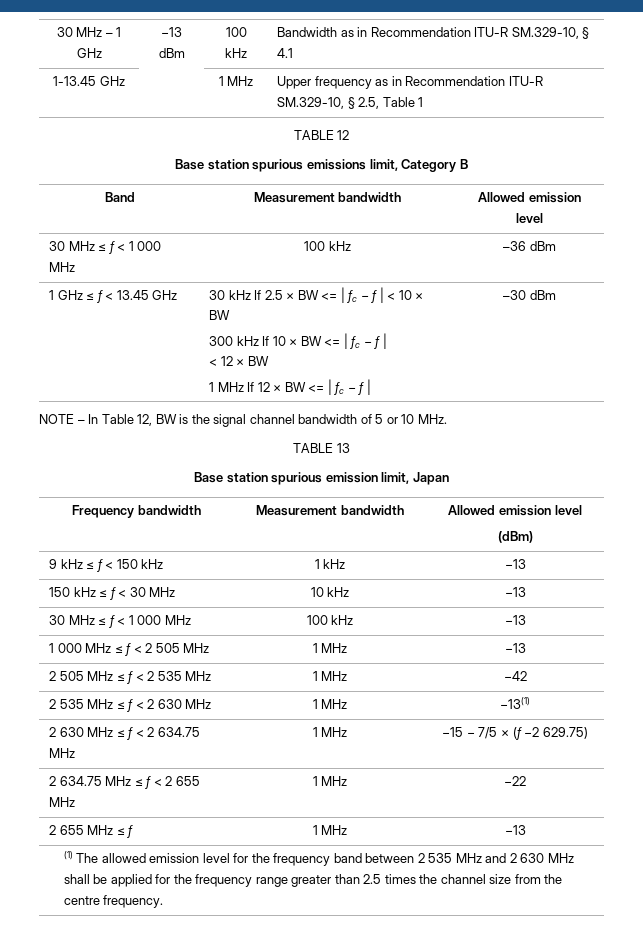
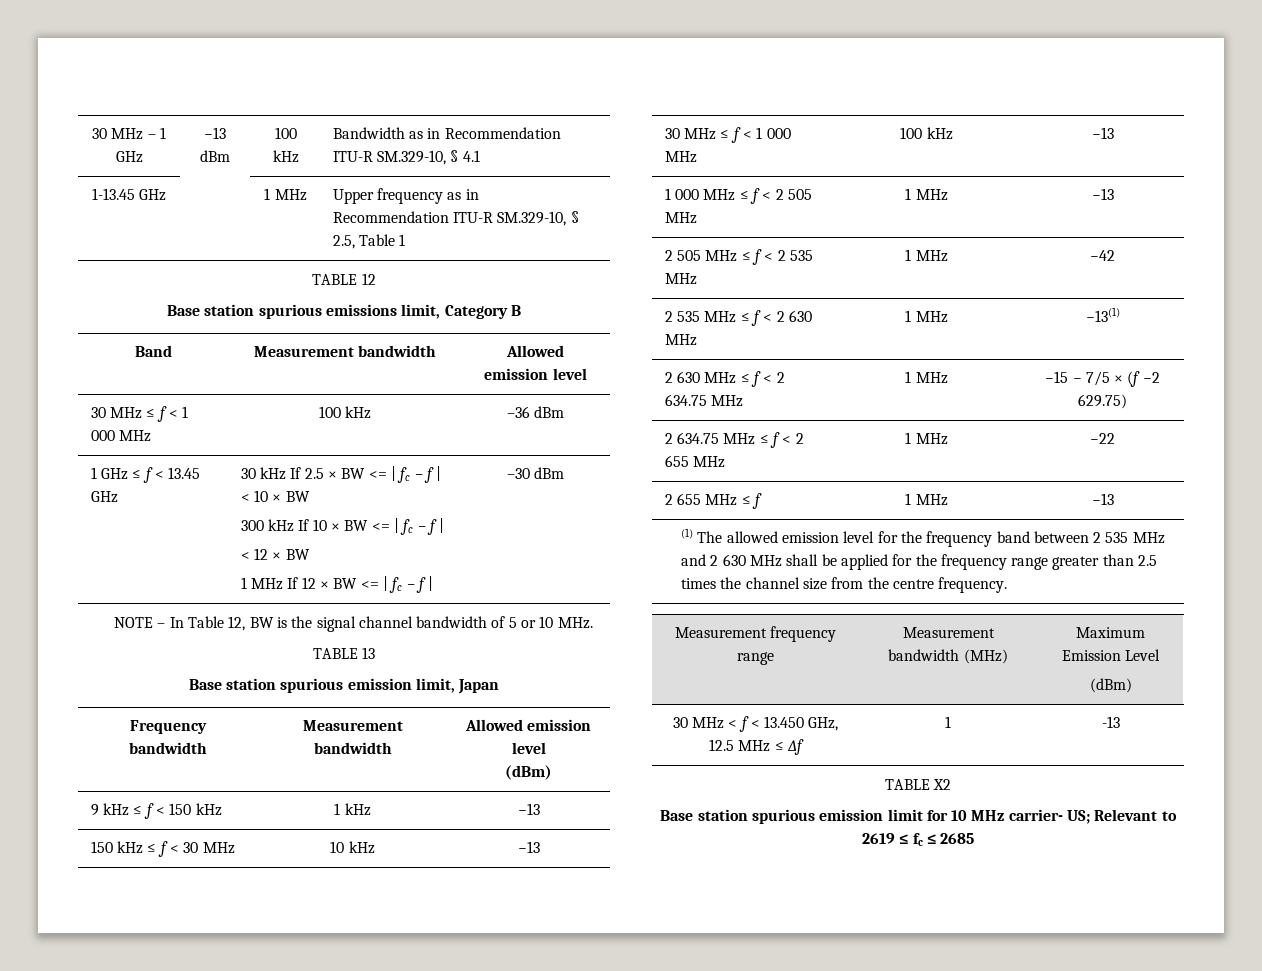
(164, 901) none -> [674,626,837,642] [737,652,774,665] [902,627,995,638] [888,649,1008,664] [1076,627,1145,638] [1061,649,1161,661] [1089,678,1132,693] [672,716,839,732] [709,739,804,755] [945,716,951,728] [1101,716,1120,728] [884,779,952,790] [660,809,1177,824] [861,833,975,846] // Measurement frequency range | Measurement bandwidth (MHz) | Maximum Emission Level // (dBm) // 30 MHz < f < 13.450 GHz, 12.5 MHz ≤ ∆f | 1 | -13 // TABLE X2 // Base station spurious emission limit for 10 MHz carrier- US; Relevant to 2619 ≤ fc ≤ 2685

